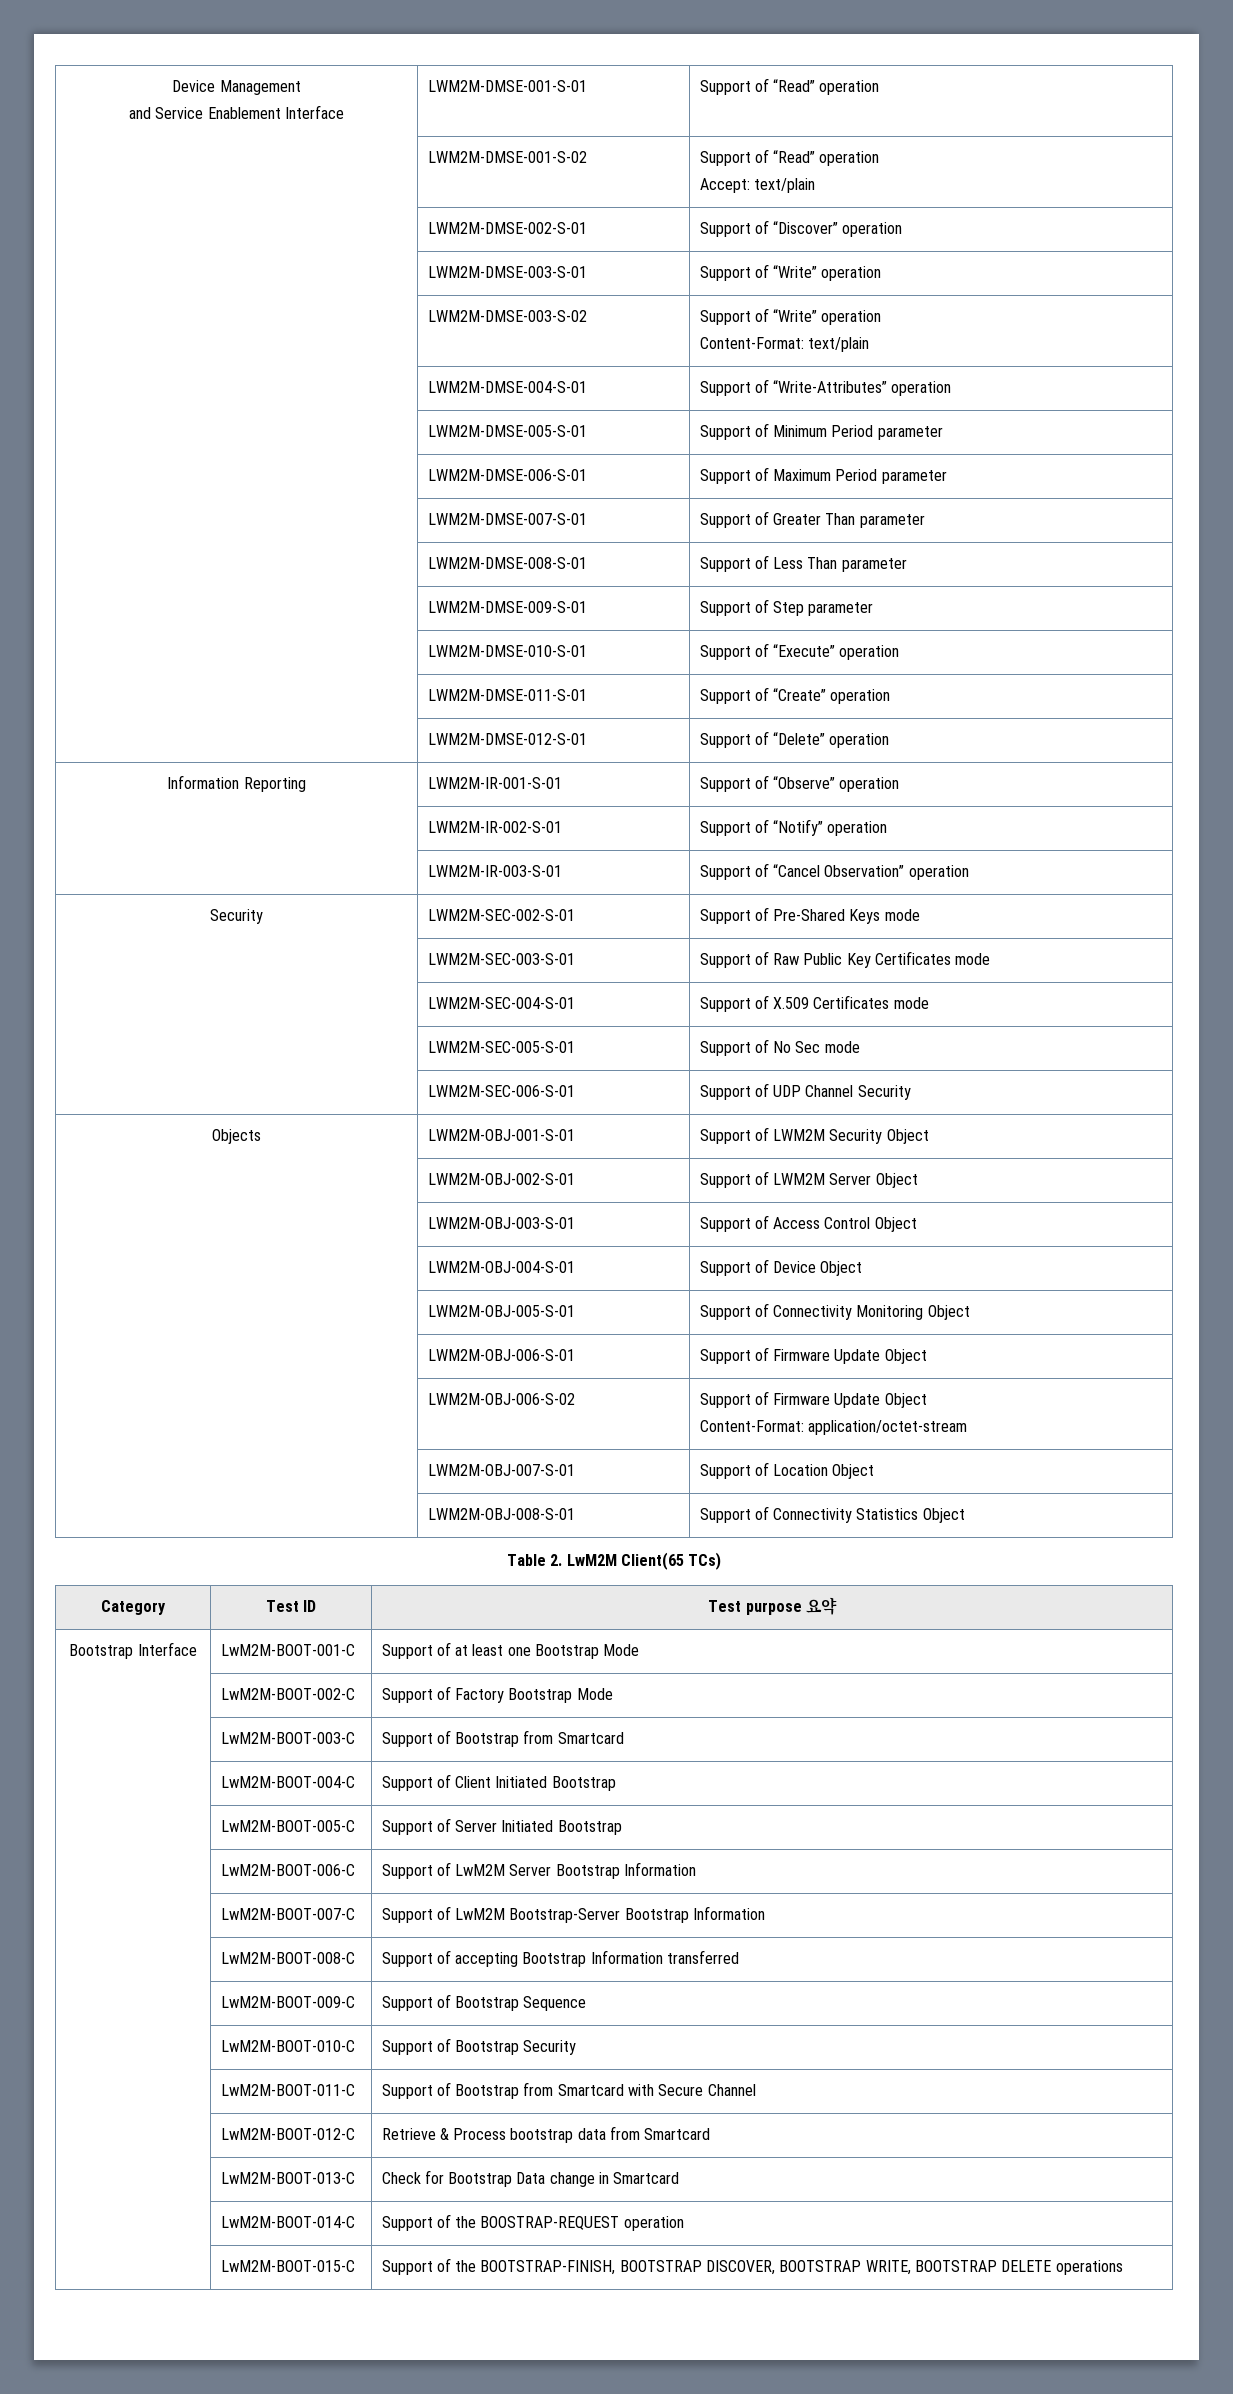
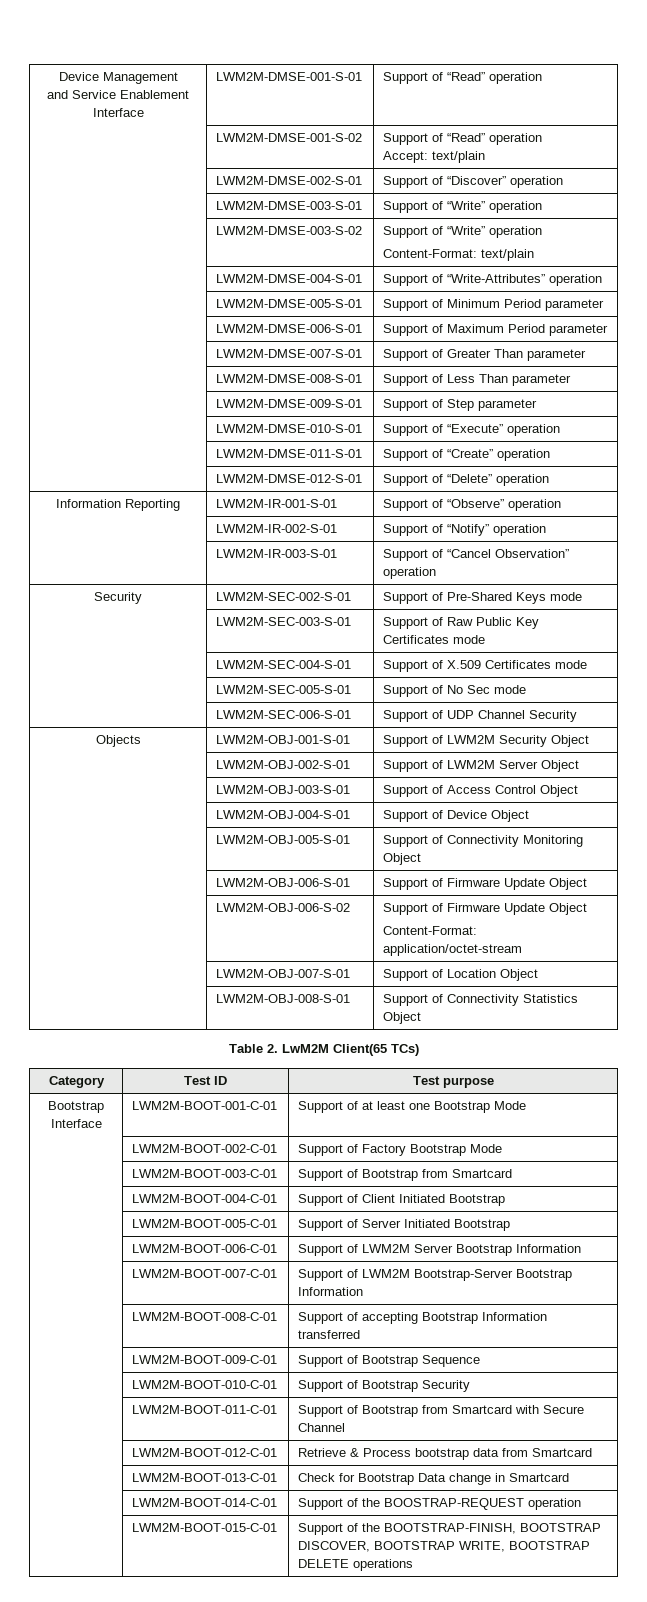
[805,1597,837,1615] 요약 -> (494, 1082) none
[220,1644,355,1656] LwM2M-BOOT-001-C -> [132,1101,278,1110] LWM2M-BOOT-001-C-01
[220,1688,355,1700] LwM2M-BOOT-002-C -> [132,1144,278,1153] LWM2M-BOOT-002-C-01
[220,1732,355,1744] LwM2M-BOOT-003-C -> [132,1169,278,1178] LWM2M-BOOT-003-C-01
[220,1776,355,1788] LwM2M-BOOT-004-C -> [132,1194,278,1203] LWM2M-BOOT-004-C-01
[220,1820,355,1832] LwM2M-BOOT-005-C -> [132,1219,278,1228] LWM2M-BOOT-005-C-01
[220,1864,355,1876] [381,1862,506,1879] LwM2M-BOOT-006-C | Support of LwM2M -> [132,1244,278,1253] [298,1244,411,1256] LWM2M-BOOT-006-C-01 | Support of LWM2M
[220,1908,355,1920] [381,1906,506,1923] LwM2M-BOOT-007-C | Support of LwM2M -> [132,1269,278,1278] [298,1269,411,1281] LWM2M-BOOT-007-C-01 | Support of LWM2M
[220,1952,355,1964] LwM2M-BOOT-008-C -> [132,1312,278,1321] LWM2M-BOOT-008-C-01
[220,1996,355,2008] LwM2M-BOOT-009-C -> [132,1355,278,1364] LWM2M-BOOT-009-C-01
[220,2040,355,2052] LwM2M-BOOT-010-C -> [132,1380,278,1389] LWM2M-BOOT-010-C-01
[220,2084,355,2096] LwM2M-BOOT-011-C -> [132,1405,278,1414] LWM2M-BOOT-011-C-01
[220,2128,355,2140] LwM2M-BOOT-012-C -> [132,1448,278,1457] LWM2M-BOOT-012-C-01
[220,2172,355,2184] LwM2M-BOOT-013-C -> [132,1473,278,1482] LWM2M-BOOT-013-C-01
[220,2216,355,2228] LwM2M-BOOT-014-C -> [132,1498,278,1507] LWM2M-BOOT-014-C-01
[220,2260,355,2272] LwM2M-BOOT-015-C -> [132,1523,278,1532] LWM2M-BOOT-015-C-01

